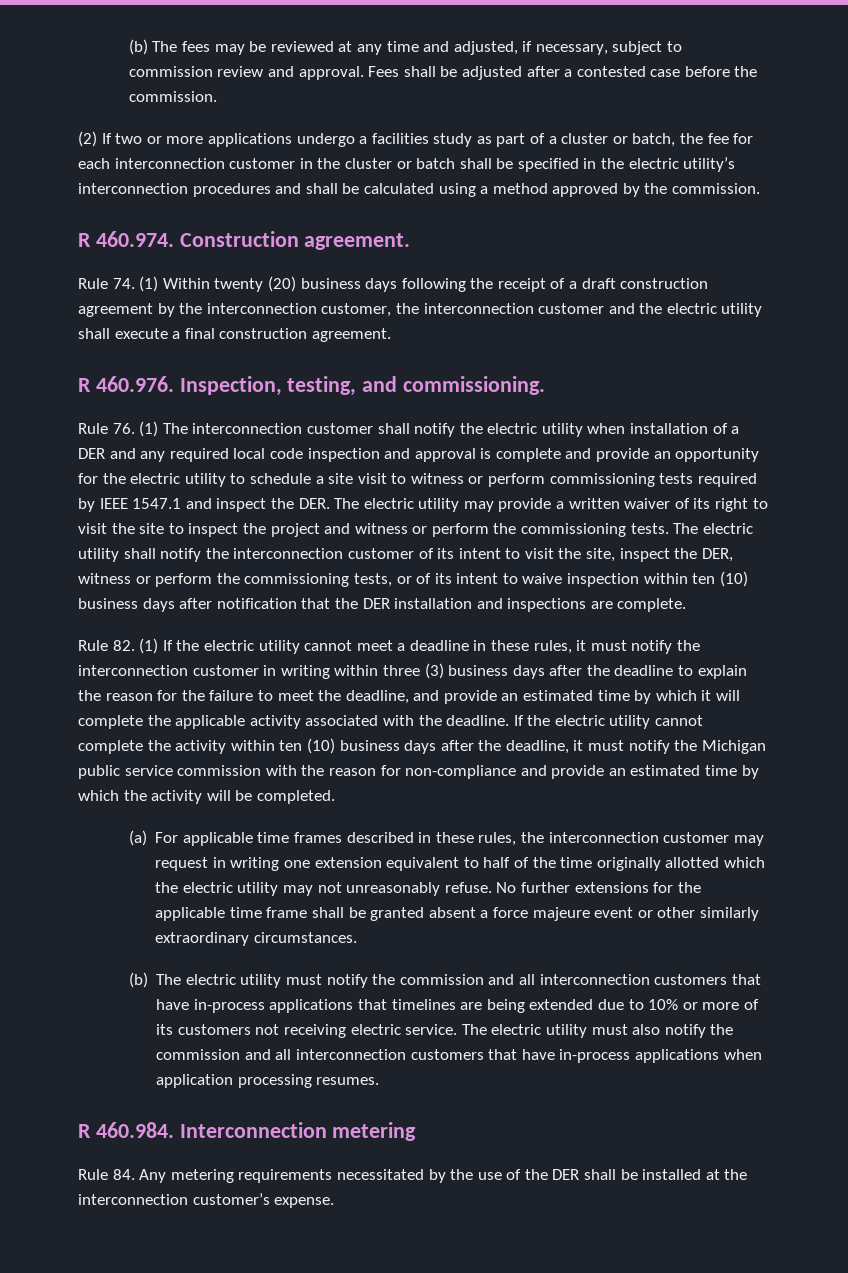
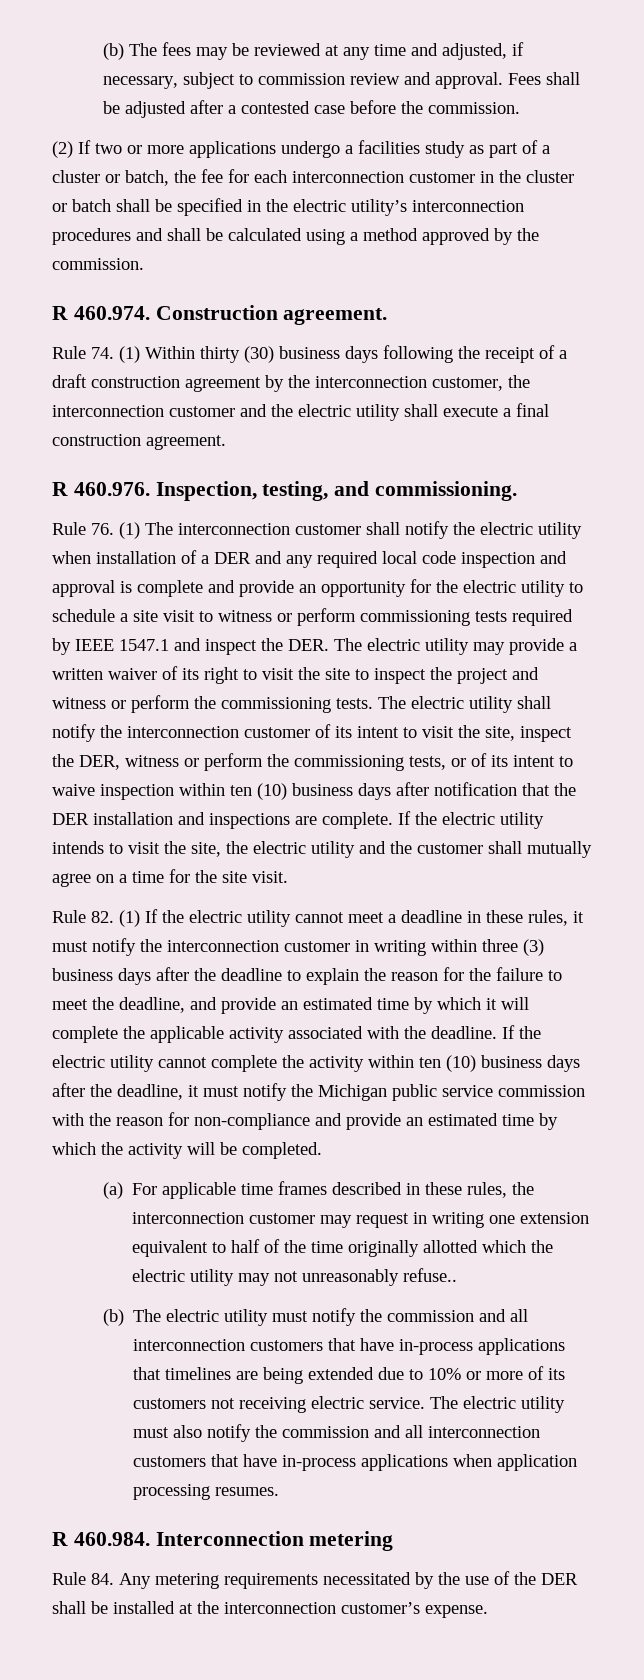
[214,276,296,292] twenty (20) -> [200,346,274,363] thirty (30)
(687, 605) none -> [398,811,544,829] [52,841,592,858] [52,869,288,887] If the electric utility intends to visit the site, the electric utility and the customer shall mutually agree on a time for the site visit.
[444,882,701,893] [155,907,759,921] [155,932,357,946] refuse. No further extensions for the applicable time frame shall be granted absent a force majeure event or other similarly extraordinary circumstances. -> [403,1268,458,1282] refuse..

